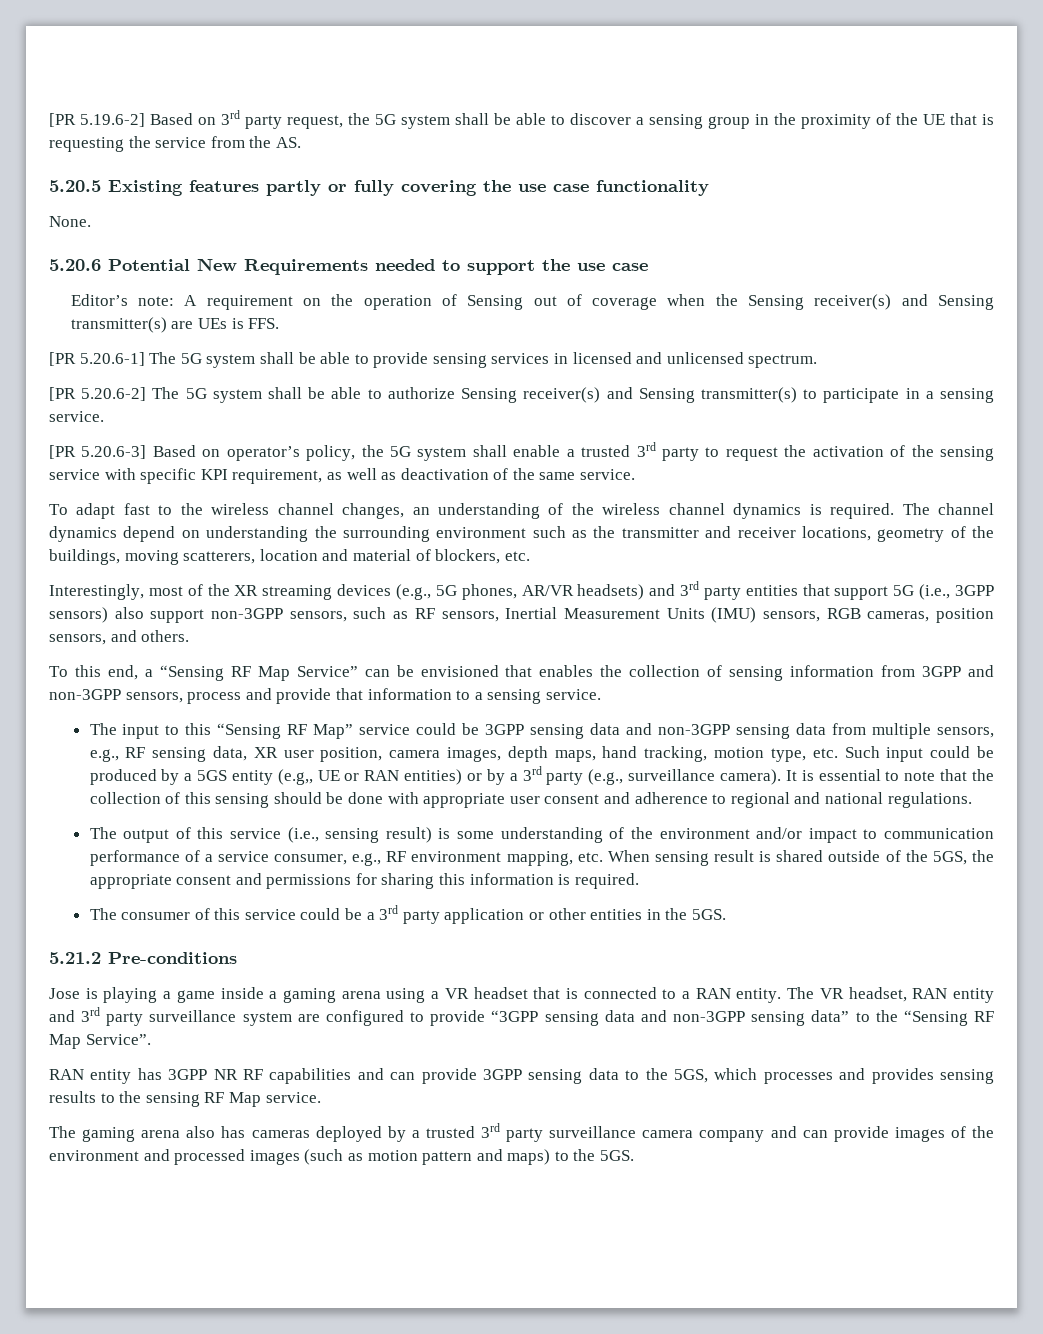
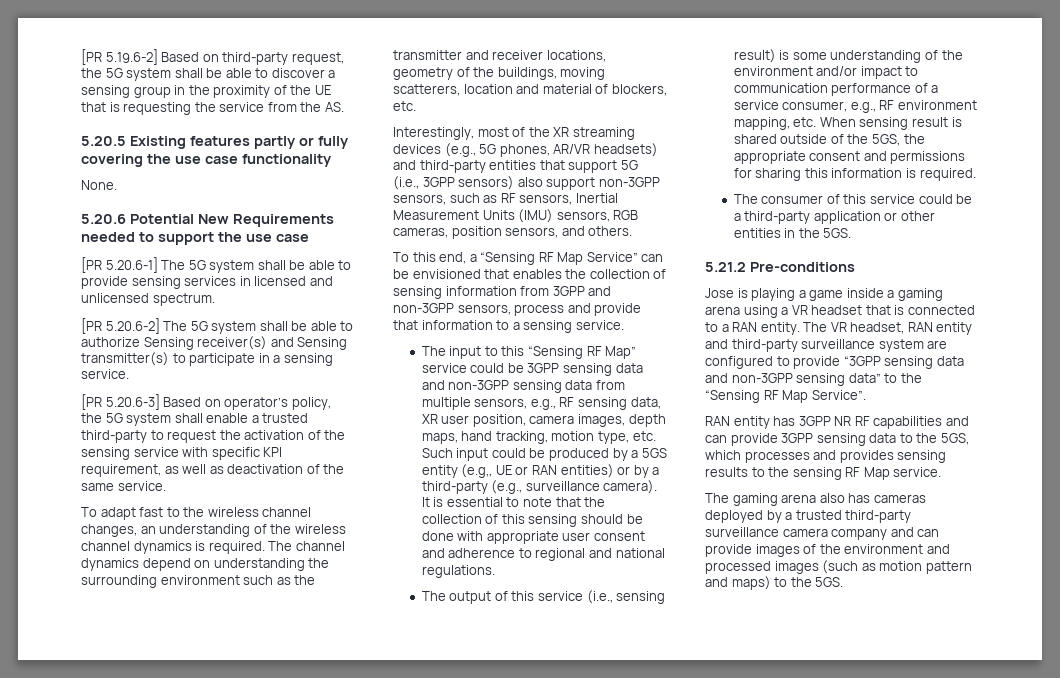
[221,110,282,129] 3rd party -> [222,52,289,65] third-party
[70,294,995,310] [70,317,280,333] // Editor’s note: A requirement on the operation of Sensing out of coverage when the Sensing receiver(s) and Sensing transmitter(s) are UEs is FFS. -> (309, 238) none
[636,442,700,461] 3rd party -> [81,430,147,443] third-party
[680,581,741,600] 3rd party -> [419,160,486,173] third-party
[522,766,584,785] 3rd party -> [421,481,488,494] third-party
[379,905,440,924] 3rd party -> [744,211,811,224] third-party
[81,1007,144,1026] 3rd party -> [731,339,798,352] third-party
[481,1123,544,1142] 3rd party -> [845,510,912,523] third-party

